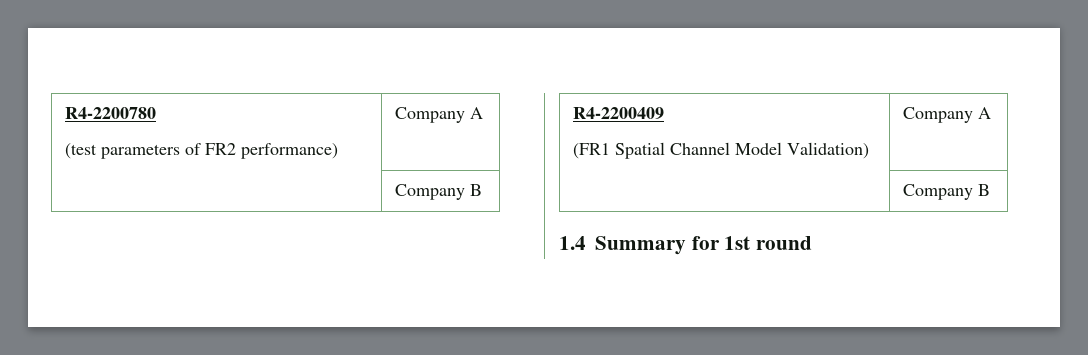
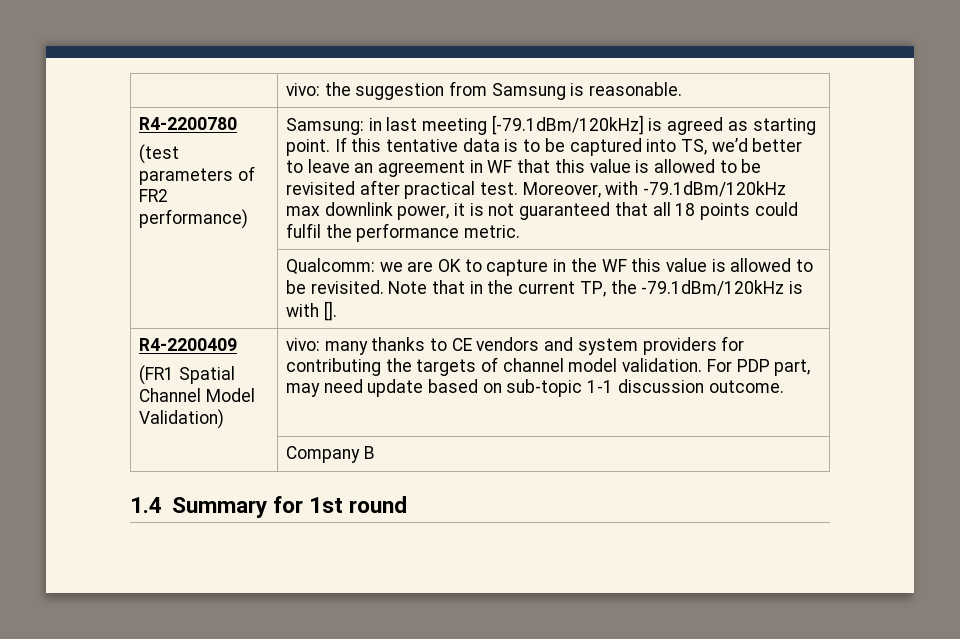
(65, 113) none -> [285,81,683,100] | vivo: the suggestion from Samsung is reasonable. //
[395,107,484,123] [395,184,483,200] Company A // | Company B -> [285,115,816,135] [285,137,803,156] [285,159,762,177] [285,180,787,199] [285,202,798,220] [285,223,520,242] [285,258,814,276] [285,280,804,297] [285,301,337,321] Samsung: in last meeting [-79.1dBm/120kHz] is agreed as starting point. If this tentative data is to be captured into TS, we’d better to leave an agreement in WF that this value is allowed to be revisited after practical test. Moreover, with -79.1dBm/120kHz max downlink power, it is not guaranteed that all 18 points could fulfil the performance metric. // | Qualcomm: we are OK to capture in the WF this value is allowed to be revisited. Note that in the current TP, the -79.1dBm/120kHz is with [].
[903,107,992,123] Company A -> [285,336,745,355] [285,357,811,376] [285,379,784,397] vivo: many thanks to CE vendors and system providers for contributing the targets of channel model validation. For PDP part, may need update based on sub-topic 1-1 discussion outcome.

